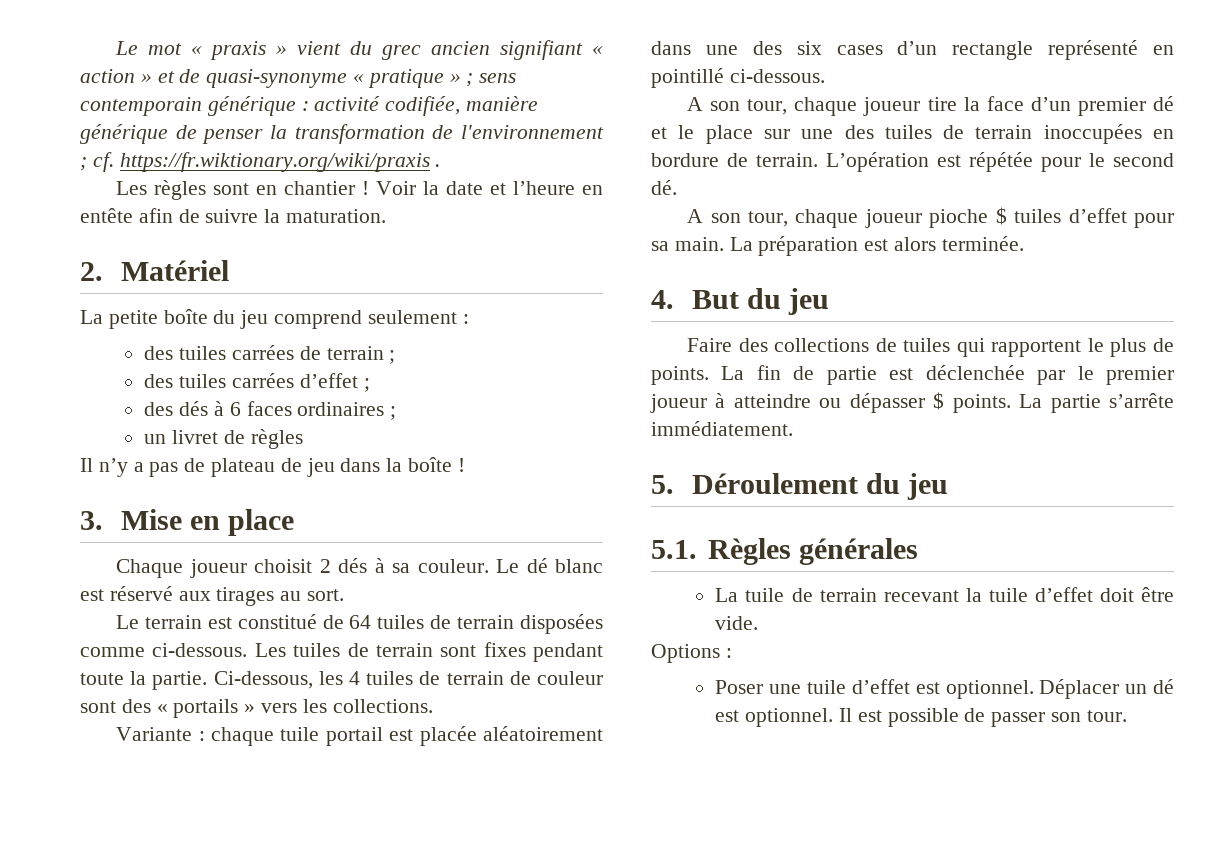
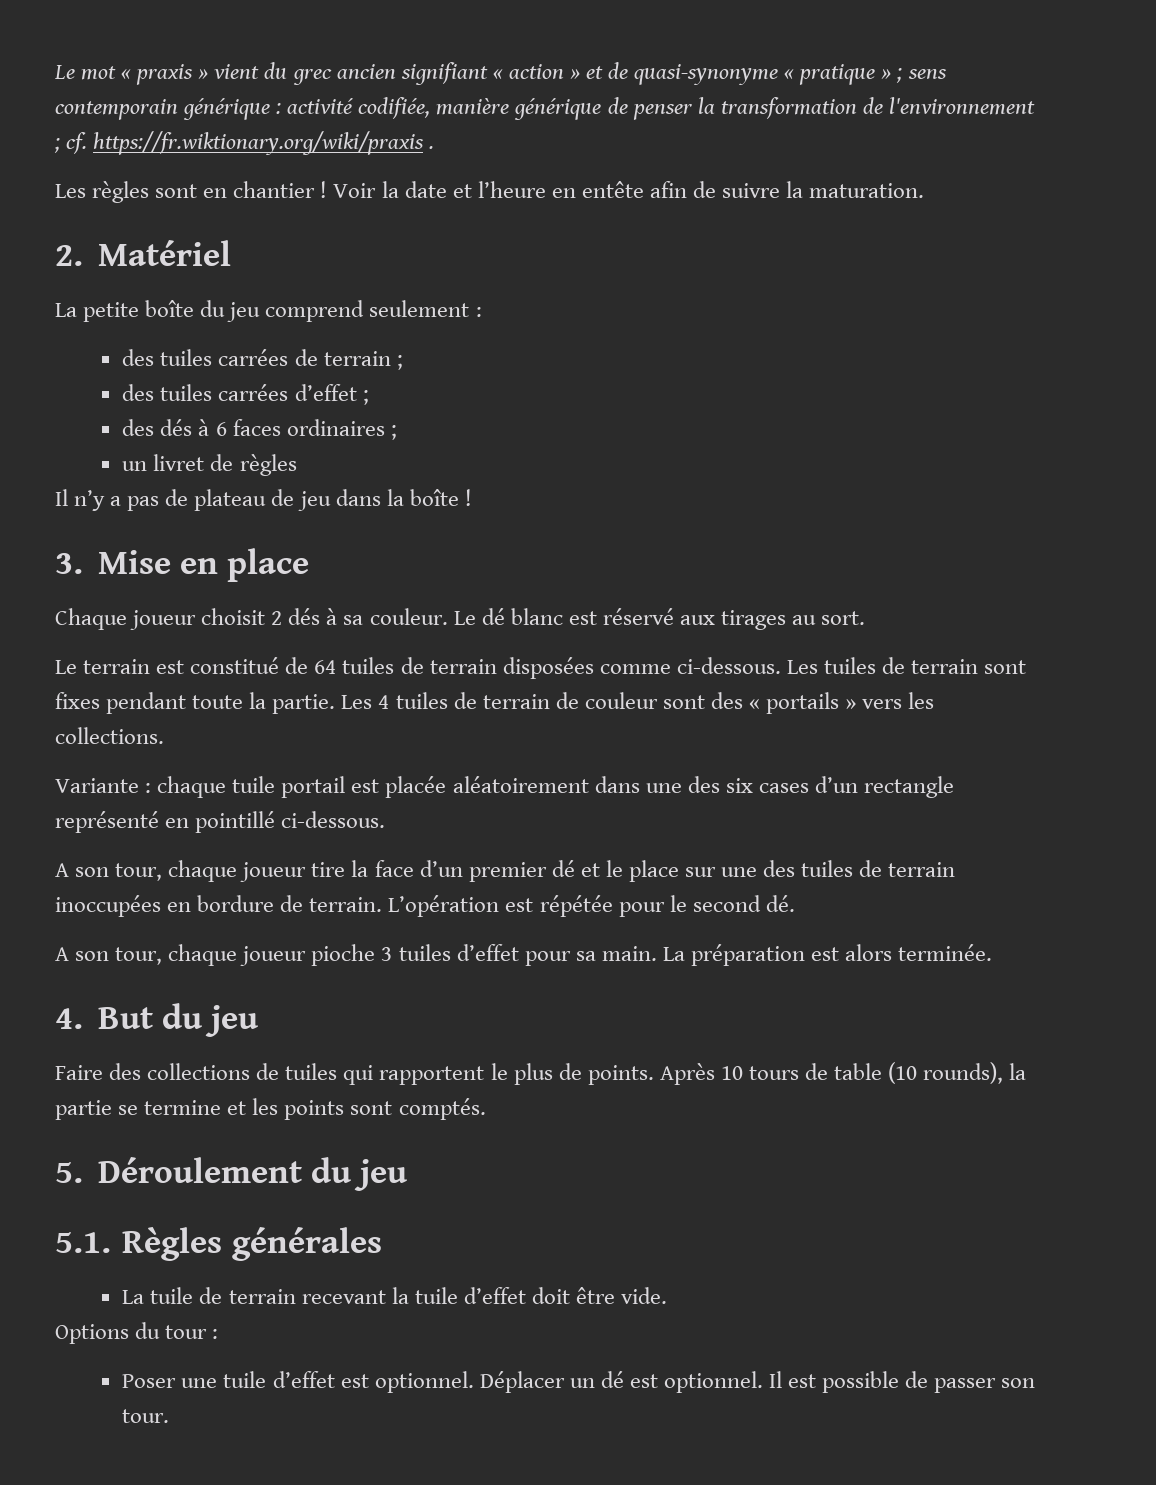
[213,671,343,689] Ci-dessous, les -> [341,695,373,709] Les
[995,207,1007,225] $ -> [381,947,393,961] 3
[721,365,1174,385] [650,392,1174,413] [651,421,793,436] La fin de partie est déclenchée par le premier joueur à atteindre ou dépasser $ points. La partie s’arrête immédiatement. -> [659,1062,1027,1085] [55,1098,486,1120] Après 10 tours de table (10 rounds), la partie se termine et les points sont comptés.
(720, 653) none -> [135,1322,208,1339] du tour

